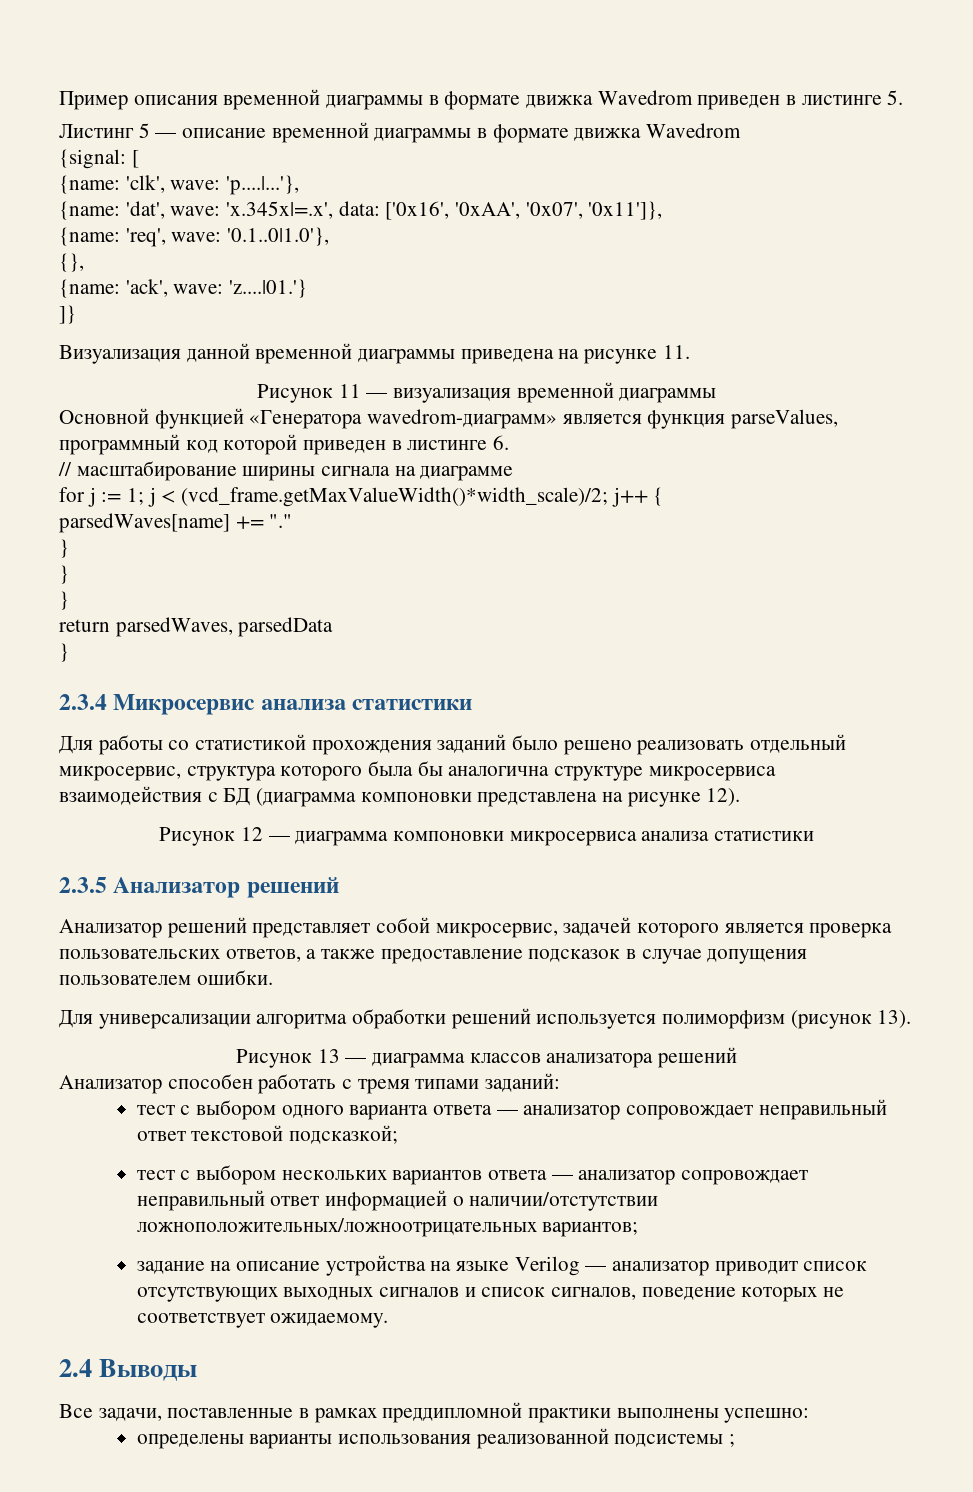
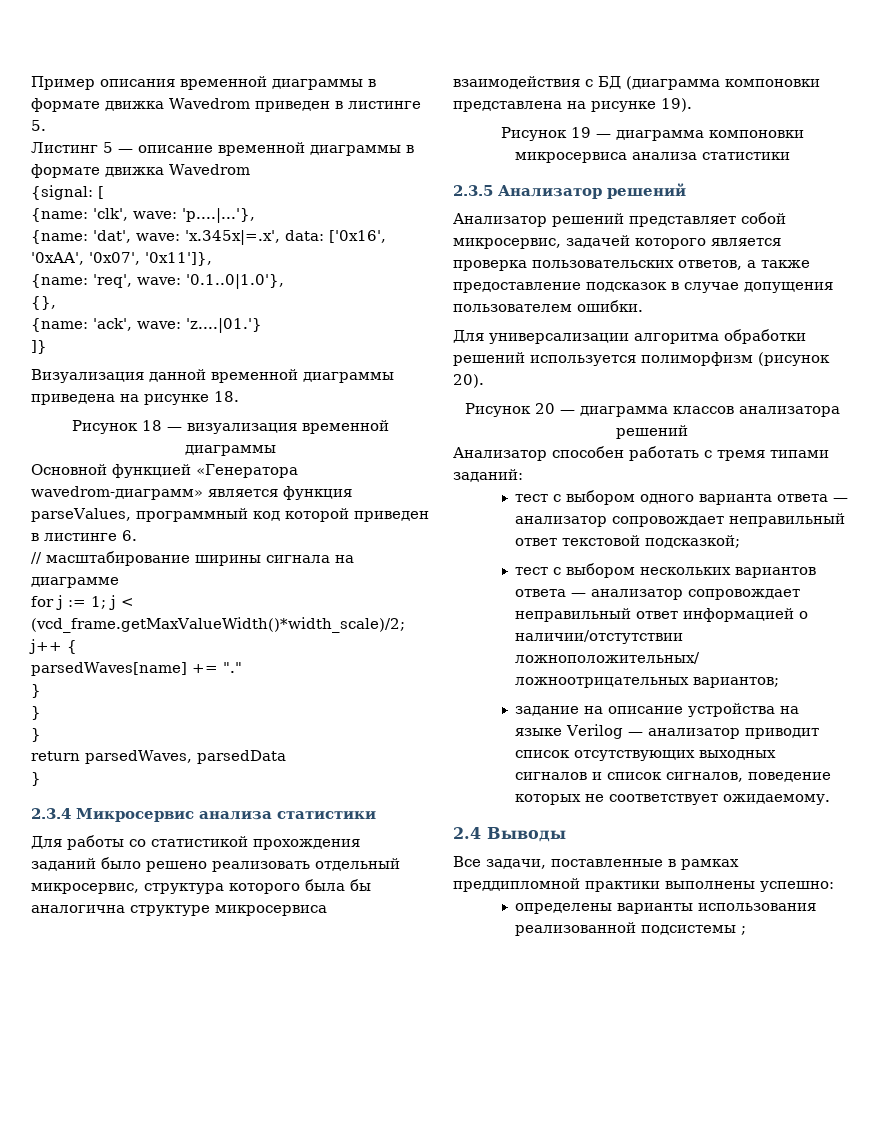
[662,345,690,359] [256,384,361,403] 11. // Рисунок 11 -> [214,391,239,402] [71,420,162,434] 18. // Рисунок 18
[706,788,741,806] [159,827,263,846] 12). // Рисунок 12 -> [661,98,692,112] [500,127,591,141] 19). // Рисунок 19
[877,1010,912,1028] [235,1049,340,1068] 13). // Рисунок 13 -> [453,374,484,388] [464,403,555,417] 20). // Рисунок 20

